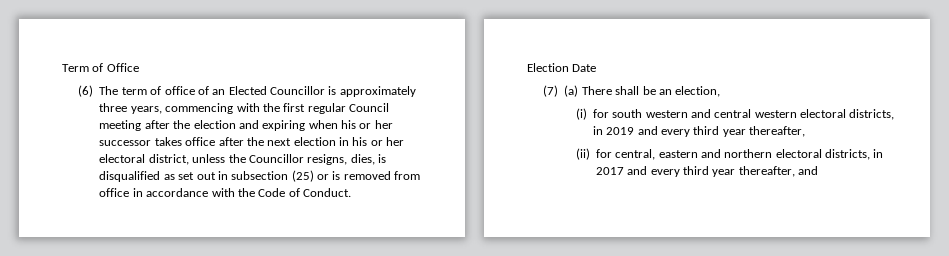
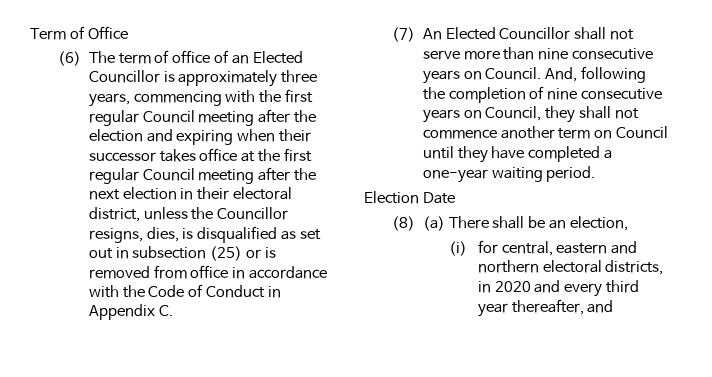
[341,120,393,129] [99,137,216,146] his or her successor takes office -> [279,129,312,142] [88,148,313,162] [88,168,255,184] their successor takes office at the first regular Council meeting
[352,137,405,146] his or her -> [197,187,230,200] their
[303,188,352,197] Conduct. -> [206,285,282,298] [88,304,173,320] [392,27,635,42] [422,47,654,60] [422,66,647,84] [422,86,663,103] [422,106,640,123] [422,126,669,139] [422,146,613,163] [422,166,596,183] Conduct in Appendix C. // (7) An Elected Councillor shall not serve more than nine consecutive years on Council. And, following the completion of nine consecutive years on Council, they shall not commence another term on Council until they have completed a one-year waiting period.
[543,85,559,97] (7) -> [392,216,416,231] (8)
[612,109,895,120] [592,126,806,137] [575,148,612,160] south western and central western electoral districts, in 2019 and every third year thereafter, // (ii) for -> (498, 247) none
[595,167,624,175] 2017 -> [494,281,531,292] 2020

